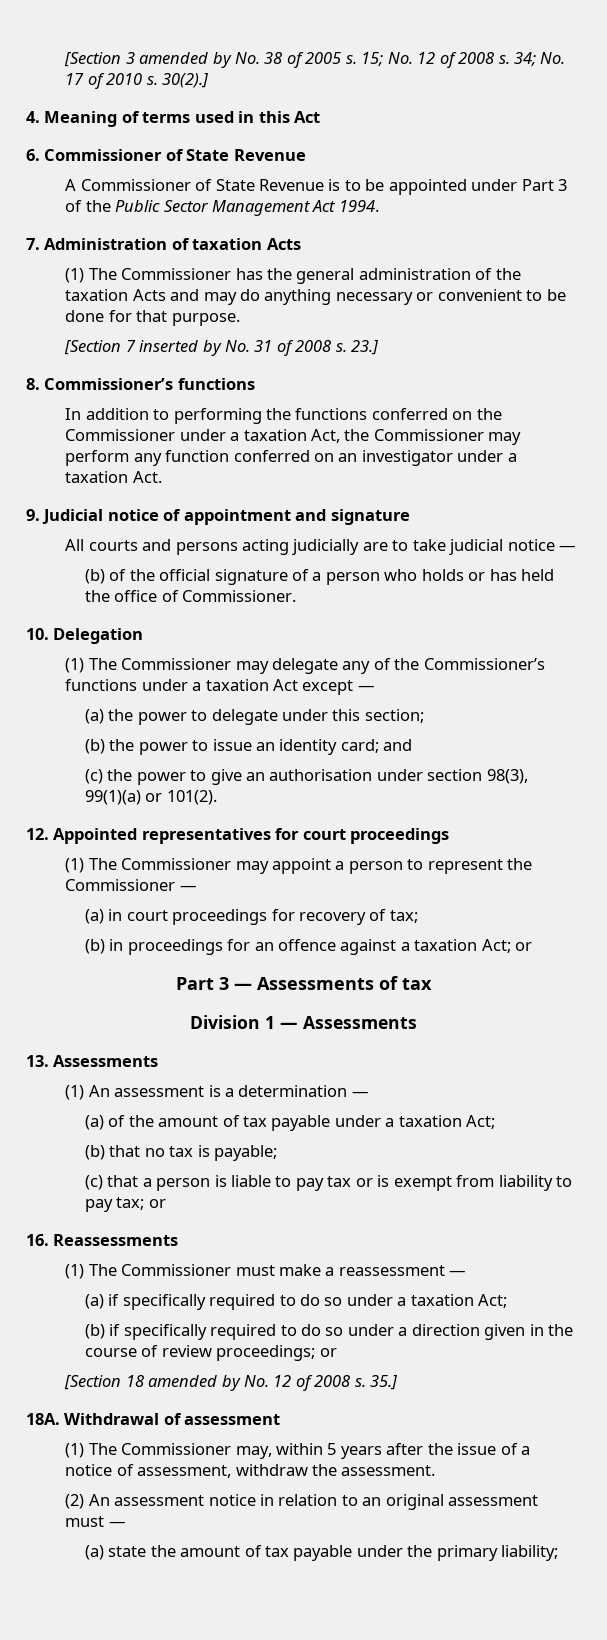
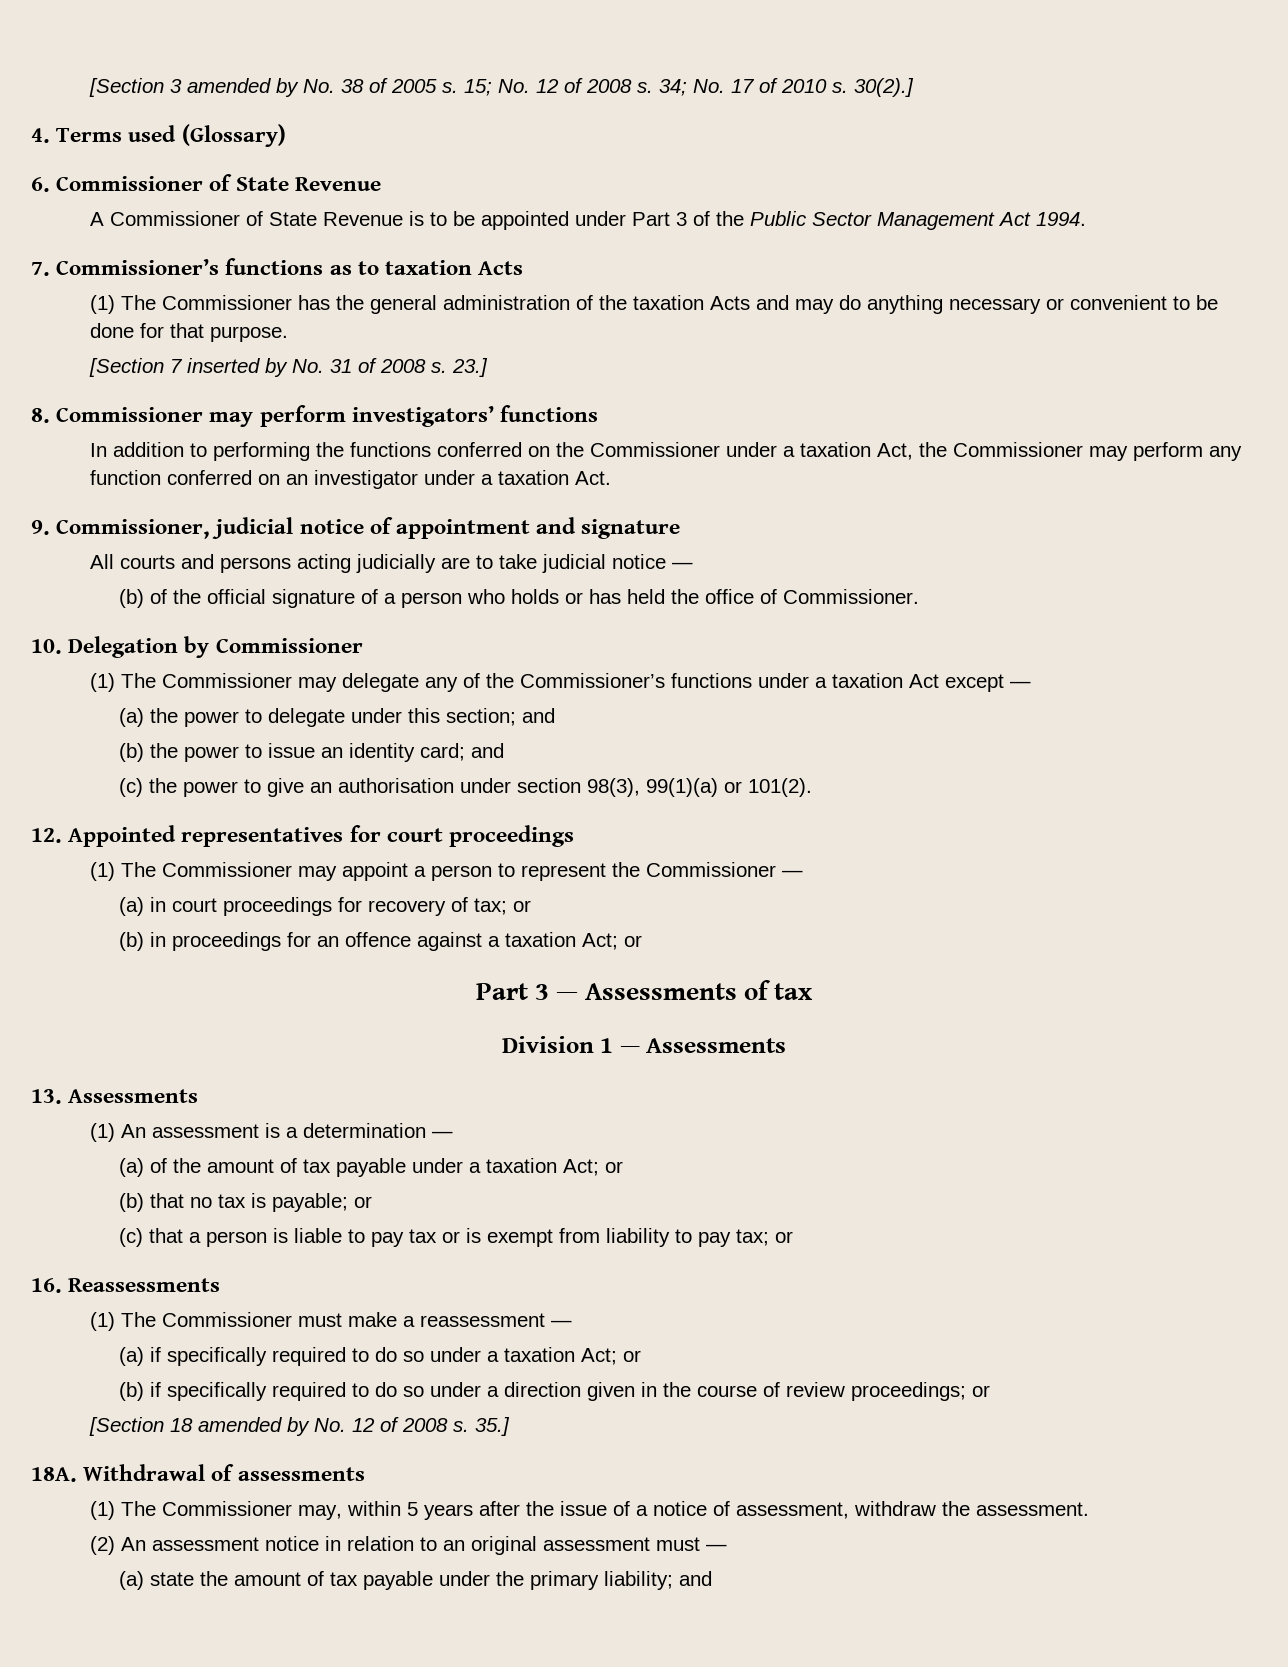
[44,111,321,127] Meaning of terms used in this Act -> [56,124,286,147] Terms used (Glossary)
[44,238,190,250] Administration of -> [56,258,379,275] Commissioner’s functions as to
[44,378,174,390] Commissioner’s -> [56,405,494,427] Commissioner may perform investigators’
[42,509,104,524] Judicial -> [56,517,294,539] Commissioner, judicial
(144, 636) none -> [184,636,363,658] by Commissioner
(424, 716) none -> [522,708,556,723] and
(418, 916) none -> [513,900,532,912] or
(496, 1122) none -> [605,1161,624,1173] or
(278, 1153) none -> [354,1196,373,1208] or
(508, 1301) none -> [623,1350,642,1362] or
[184,1414,281,1425] assessment -> [237,1467,365,1481] assessments
(559, 1553) none -> [679,1571,713,1586] and

